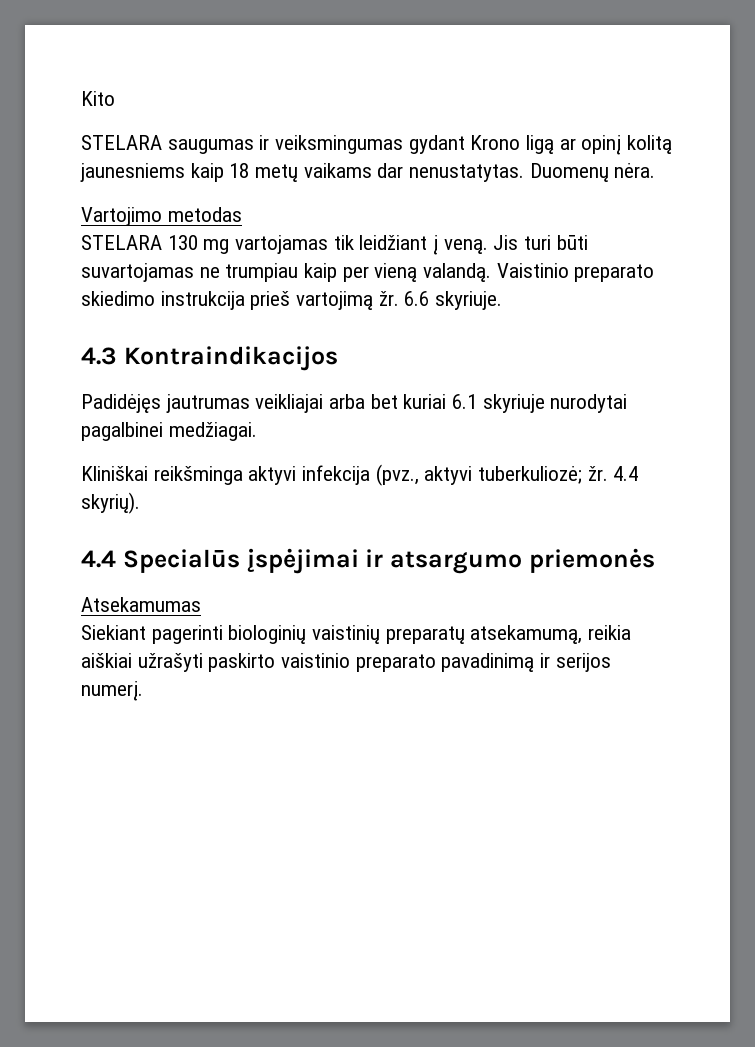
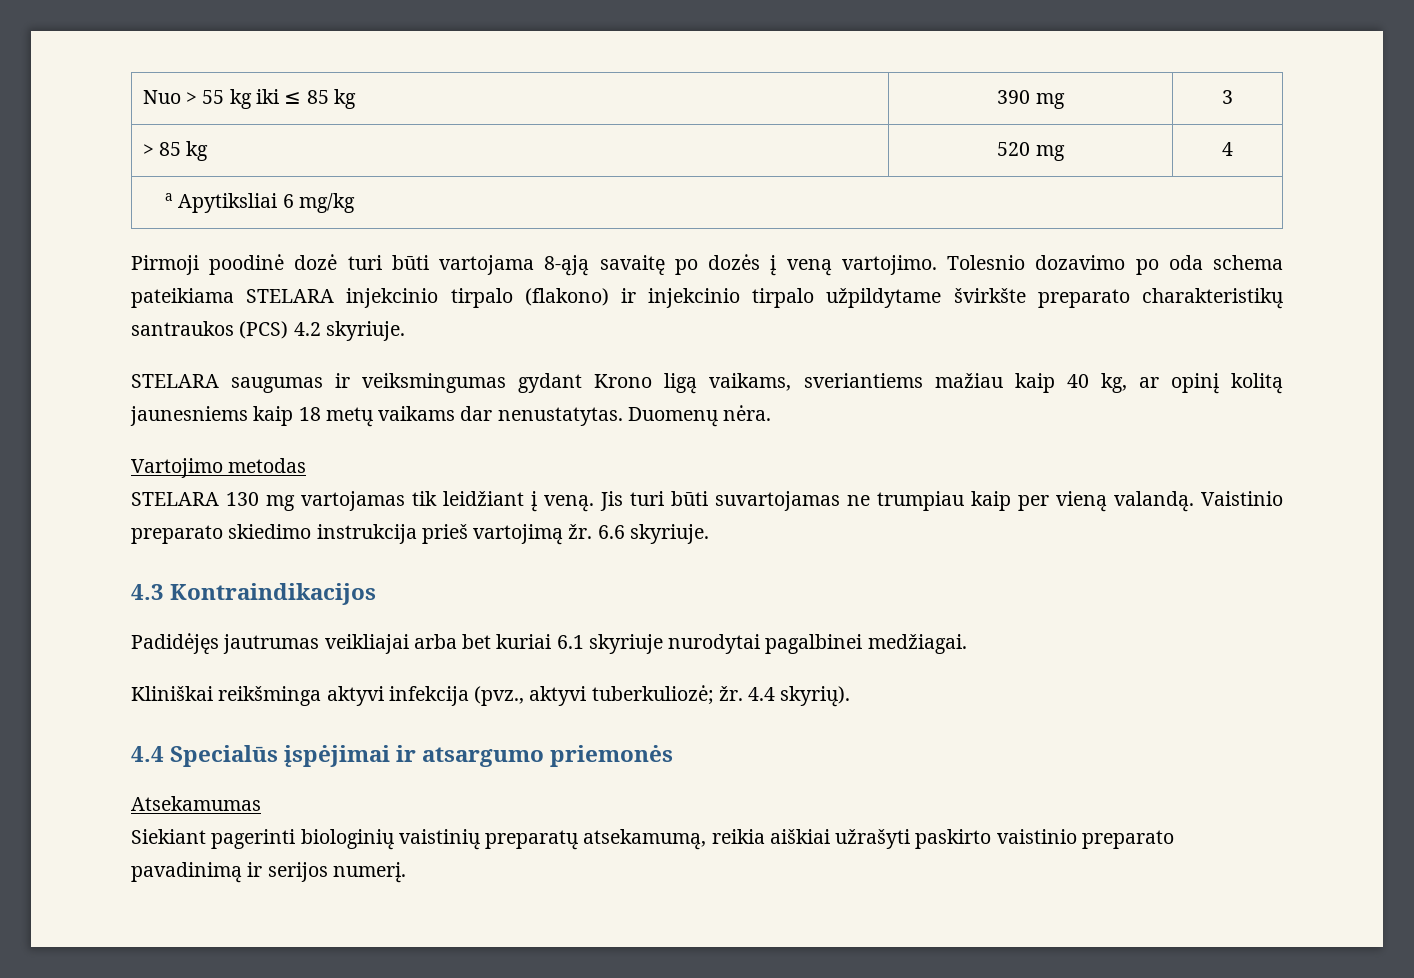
[81,91,115,106] Kito -> [142,89,356,109] [997,90,1065,109] [1222,90,1233,104] [142,141,209,161] [997,142,1065,161] [1222,142,1233,156] [165,193,355,213] [131,254,1284,276] [131,288,1284,309] [131,321,405,341] Nuo > 55 kg iki ≤ 85 kg | 390 mg | 3 // > 85 kg | 520 mg | 4 // a Apytiksliai 6 mg/kg // Pirmoji poodinė dozė turi būti vartojama 8-ąją savaitę po dozės į veną vartojimo. Tolesnio dozavimo po oda schema pateikiama STELARA injekcinio tirpalo (flakono) ir injekcinio tirpalo užpildytame švirkšte preparato charakteristikų santraukos (PCS) 4.2 skyriuje.
(555, 144) none -> [709,373,1127,393] vaikams, sveriantiems mažiau kaip 40 kg,

